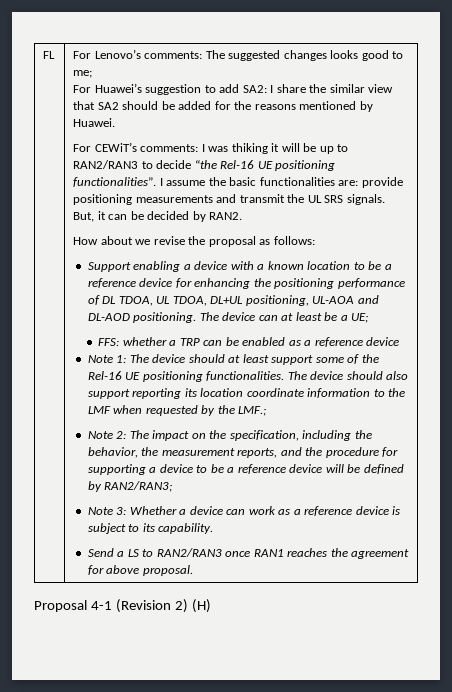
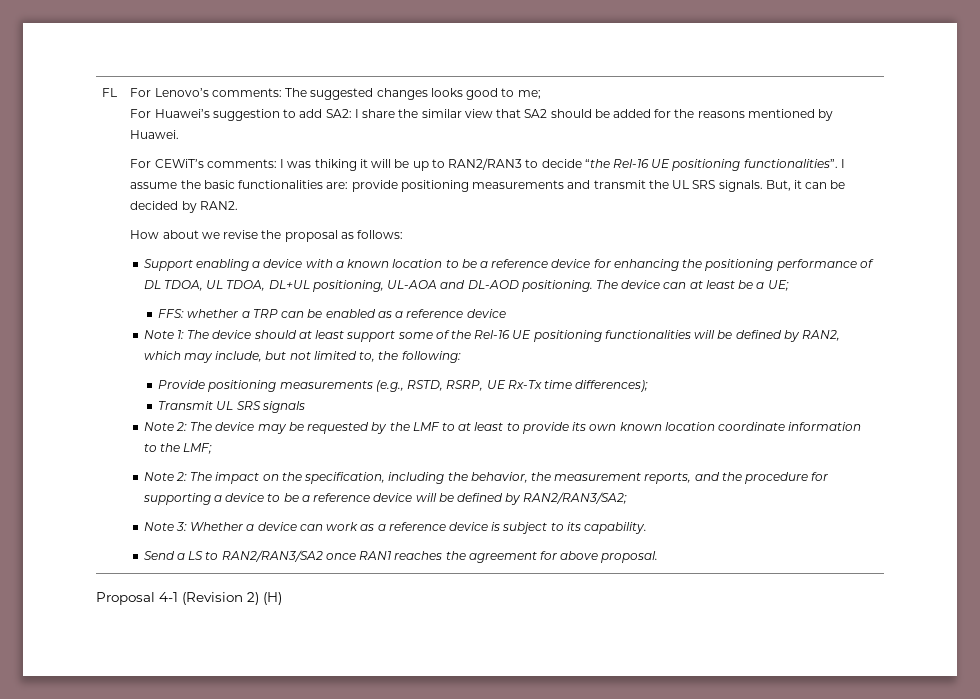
[206,371,409,381] [87,388,197,399] functionalities. The device should also support reporting its -> [604,330,841,342] [143,351,461,363] [158,380,649,392] [158,401,305,413] [143,422,662,434] functionalities will be defined by RAN2, which may include, but not limited to, the following: // Provide positioning measurements (e.g., RSTD, RSRP, UE Rx-Tx time differences); // Transmit UL SRS signals // Note 2: The device may be requested by the LMF to at least to provide its own known
[87,405,267,416] LMF when requested by the LMF.; -> [183,443,213,454] LMF;
[104,481,173,492] RAN2/RAN3; -> [523,492,628,504] RAN2/RAN3/SA2;
[156,548,222,557] RAN2/RAN3 -> [221,550,323,562] RAN2/RAN3/SA2

